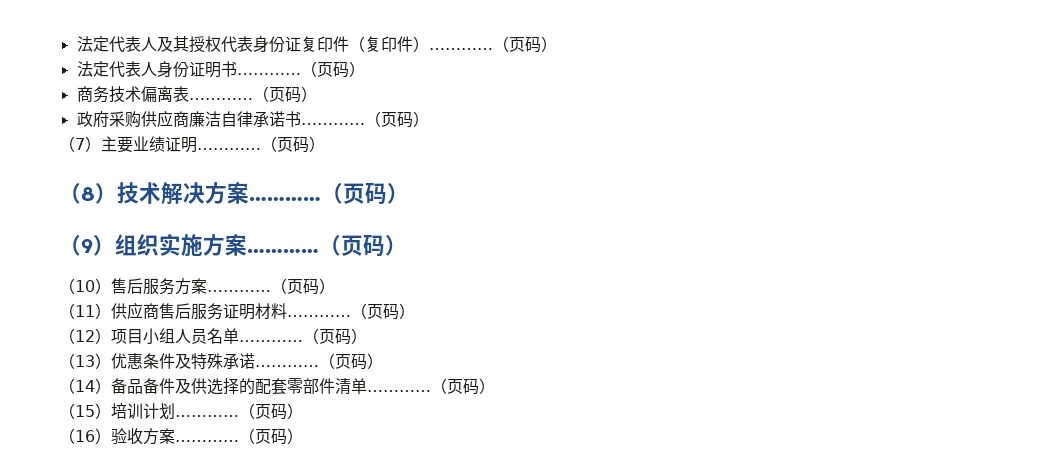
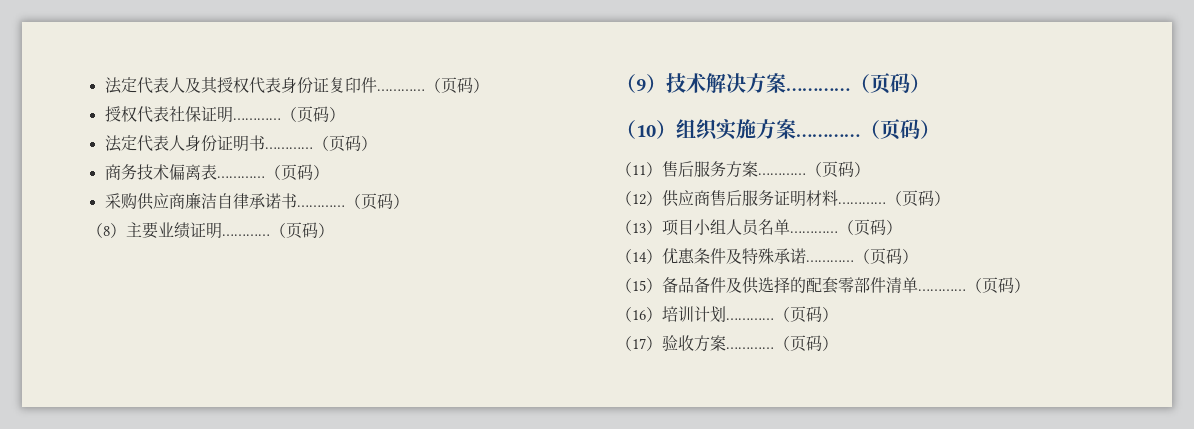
[348,36,429,52] （复印件） -> [376,77,489,94] [104,106,233,123] …………（页码） // 授权代表社保证明
[76,111,109,128] 政府 -> (329, 172) none
[75,138,85,150] 7 -> [103,226,110,236] 8
[81,187,95,201] 8 -> [636,79,646,91] 9
[81,239,93,253] 9 -> [636,125,656,137] 10
[75,280,95,292] 10 -> [632,165,646,175] 11
[75,305,95,317] 11 -> [632,194,646,205] 12
[75,330,95,342] 12 -> [632,223,646,233] 13
[75,355,95,367] 13 -> [632,252,647,262] 14
[75,380,95,392] 14 -> [632,280,646,291] 15
[75,405,95,417] 15 -> [632,310,646,320] 16
[75,430,95,442] 16 -> [632,338,646,349] 17

